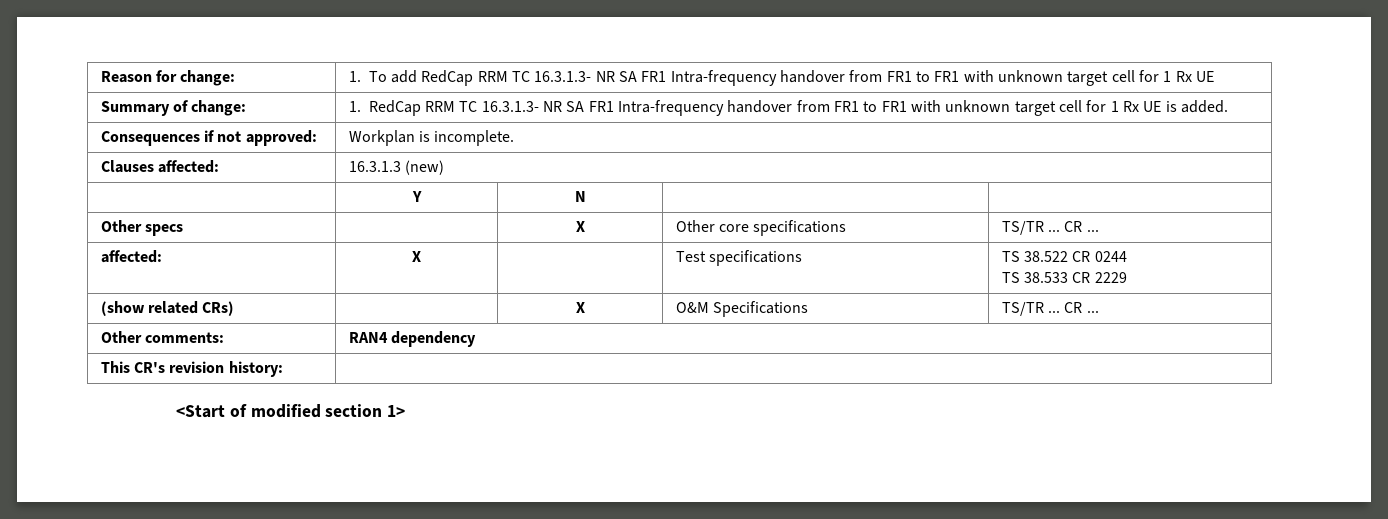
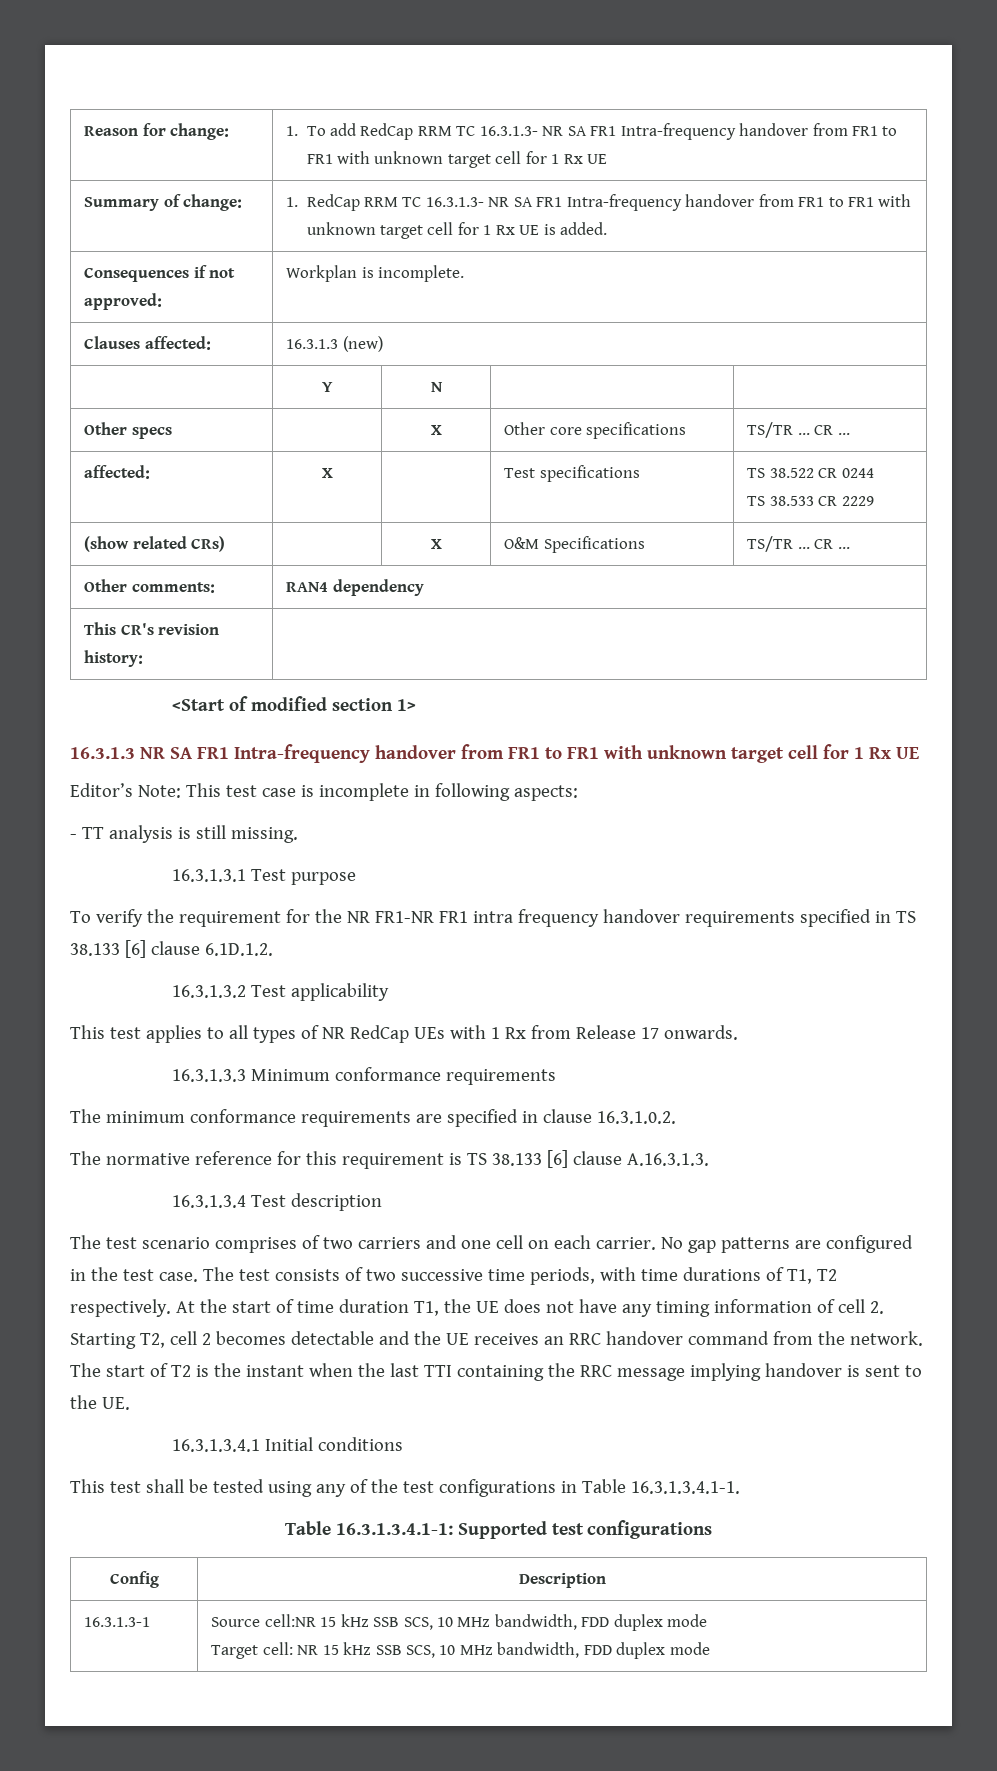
(405, 411) none -> [70,744,919,763] [70,783,578,801] [70,825,298,843] [172,869,357,885] [70,909,916,927] [70,940,273,958] [172,983,390,1001] [70,1025,738,1043] [172,1067,557,1085] [70,1109,676,1127] [70,1150,709,1169] [172,1193,383,1211] [70,1235,913,1253] [70,1267,837,1285] [70,1299,884,1317] [70,1331,923,1349] [70,1363,922,1381] [70,1395,130,1410] [172,1437,404,1452] [70,1479,740,1497] [284,1520,713,1539] [109,1571,159,1588] [518,1573,606,1588] [84,1617,151,1627] [211,1614,708,1631] [211,1642,710,1659] // 16.3.1.3 NR SA FR1 Intra-frequency handover from FR1 to FR1 with unknown target cell for 1 Rx UE // Editor’s Note: This test case is incomplete in following aspects: // - TT analysis is still missing. // 16.3.1.3.1 Test purpose // To verify the requirement for the NR FR1-NR FR1 intra frequency handover requirements specified in TS 38.133 [6] clause 6.1D.1.2. // 16.3.1.3.2 Test applicability // This test applies to all types of NR RedCap UEs with 1 Rx from Release 17 onwards. // 16.3.1.3.3 Minimum conformance requirements // The minimum conformance requirements are specified in clause 16.3.1.0.2. // The normative reference for this requirement is TS 38.133 [6] clause A.16.3.1.3. // 16.3.1.3.4 Test description // The test scenario comprises of two carriers and one cell on each carrier. No gap patterns are configured in the test case. The test consists of two successive time periods, with time durations of T1, T2 respectively. At the start of time duration T1, the UE does not have any timing information of cell 2. Starting T2, cell 2 becomes detectable and the UE receives an RRC handover command from the network. The start of T2 is the instant when the last TTI containing the RRC message implying handover is sent to the UE. // 16.3.1.3.4.1 Initial conditions // This test shall be tested using any of the test configurations in Table 16.3.1.3.4.1-1. // Table 16.3.1.3.4.1-1: Supported test configurations // Config | Description // 16.3.1.3-1 | Source cell:NR 15 kHz SSB SCS, 10 MHz bandwidth, FDD duplex mode // Target cell: NR 15 kHz SSB SCS, 10 MHz bandwidth, FDD duplex mode

